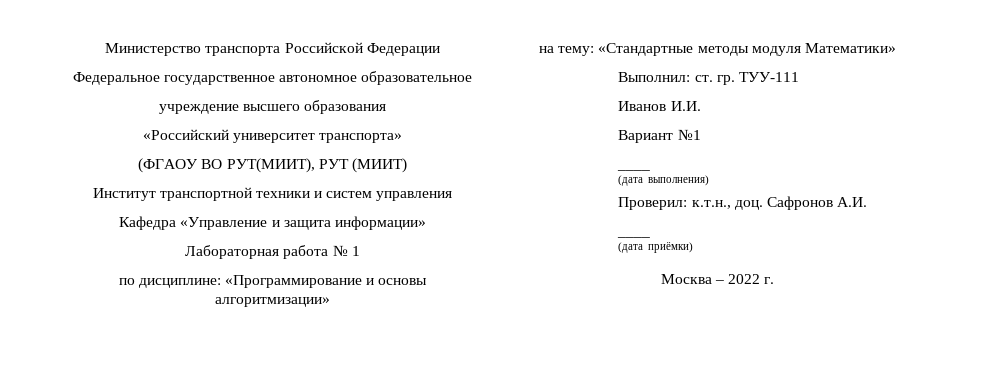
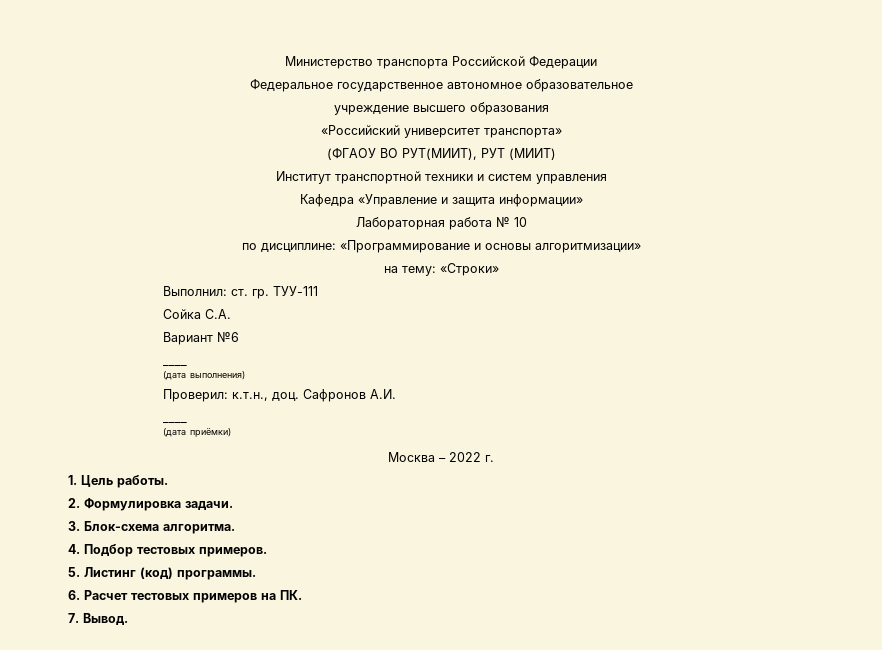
[351,246,360,256] 1 -> [513,217,527,227] 10
[598,43,896,56] «Стандартные методы модуля Математики» -> [439,263,499,276] «Строки»
[618,101,701,111] Иванов И.И. -> [162,309,231,319] Сойка С.А.
[677,129,701,140] №1 -> [216,332,239,342] №6
(775, 280) none -> [68,475,168,488] [68,498,233,511] [68,521,235,534] [68,544,267,557] [68,567,256,580] [68,590,302,603] [68,613,128,625] // 1. Цель работы. // 2. Формулировка задачи. // 3. Блок-схема алгоритма. // 4. Подбор тестовых примеров. // 5. Листинг (код) программы. // 6. Расчет тестовых примеров на ПК. // 7. Вывод.

